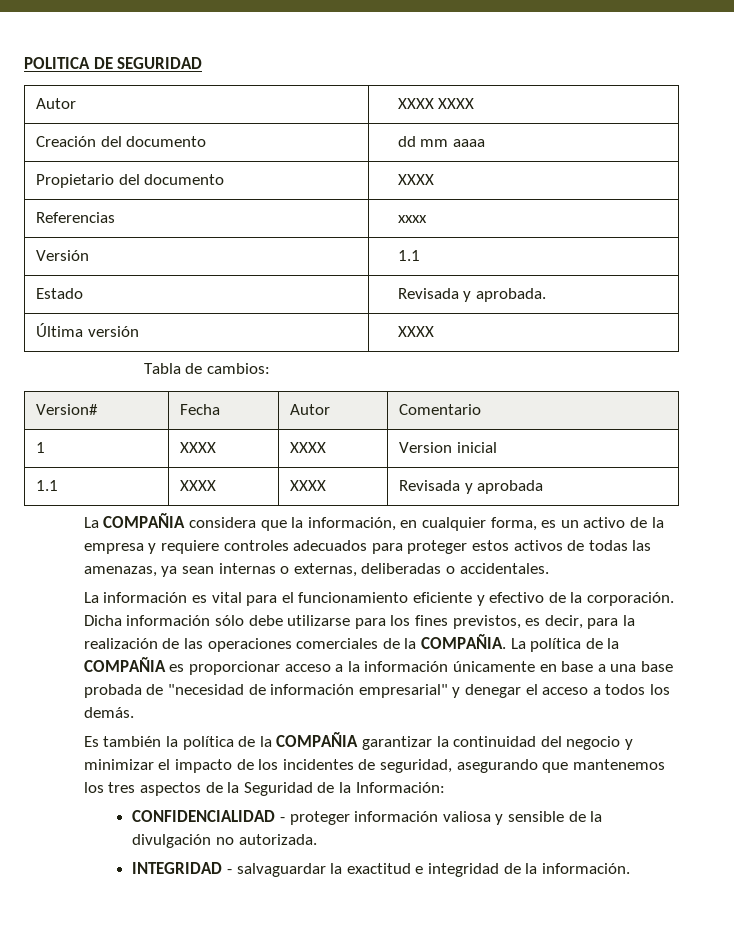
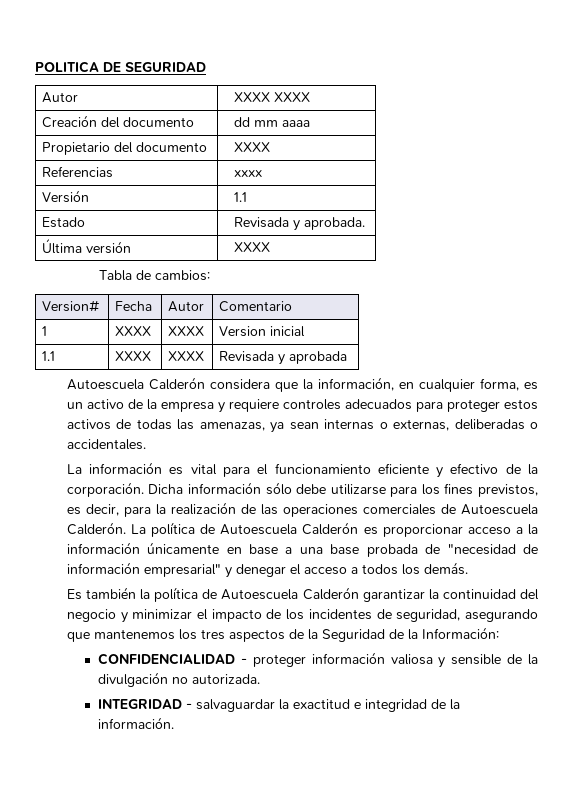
[83,513,186,528] La COMPAÑIA -> [66,377,205,390] Autoescuela Calderón
[404,634,506,649] la COMPAÑIA. -> [461,504,538,515] [66,522,126,535] Autoescuela Calderón.
[607,638,620,649] [83,657,166,672] la COMPAÑIA -> [220,522,359,535] Autoescuela Calderón
[259,732,359,747] la COMPAÑIA -> [221,587,359,600] Autoescuela Calderón

